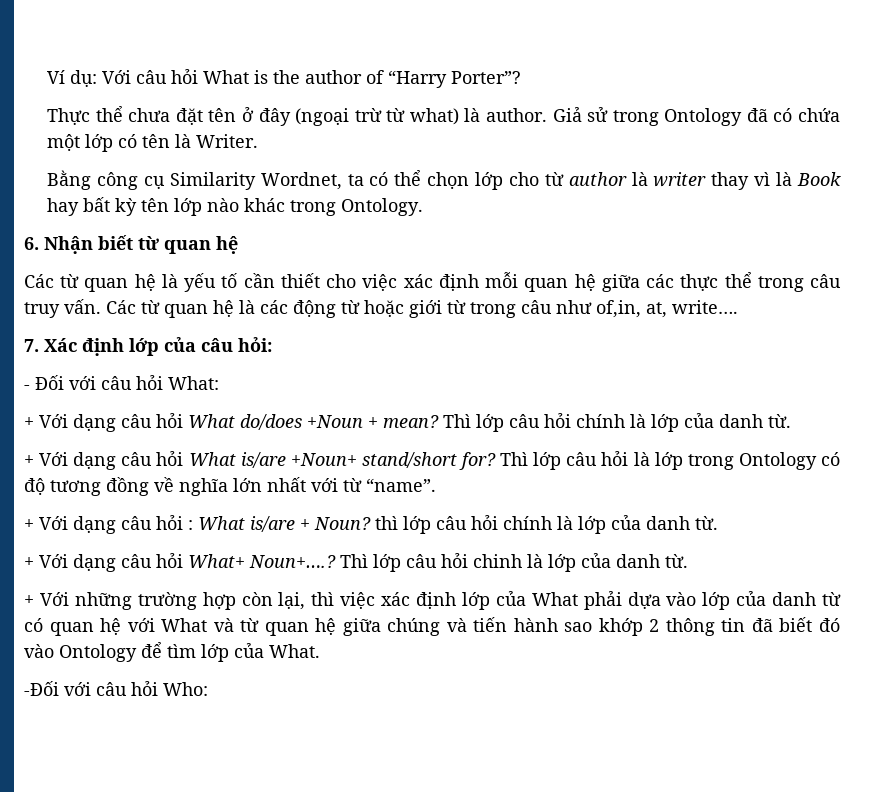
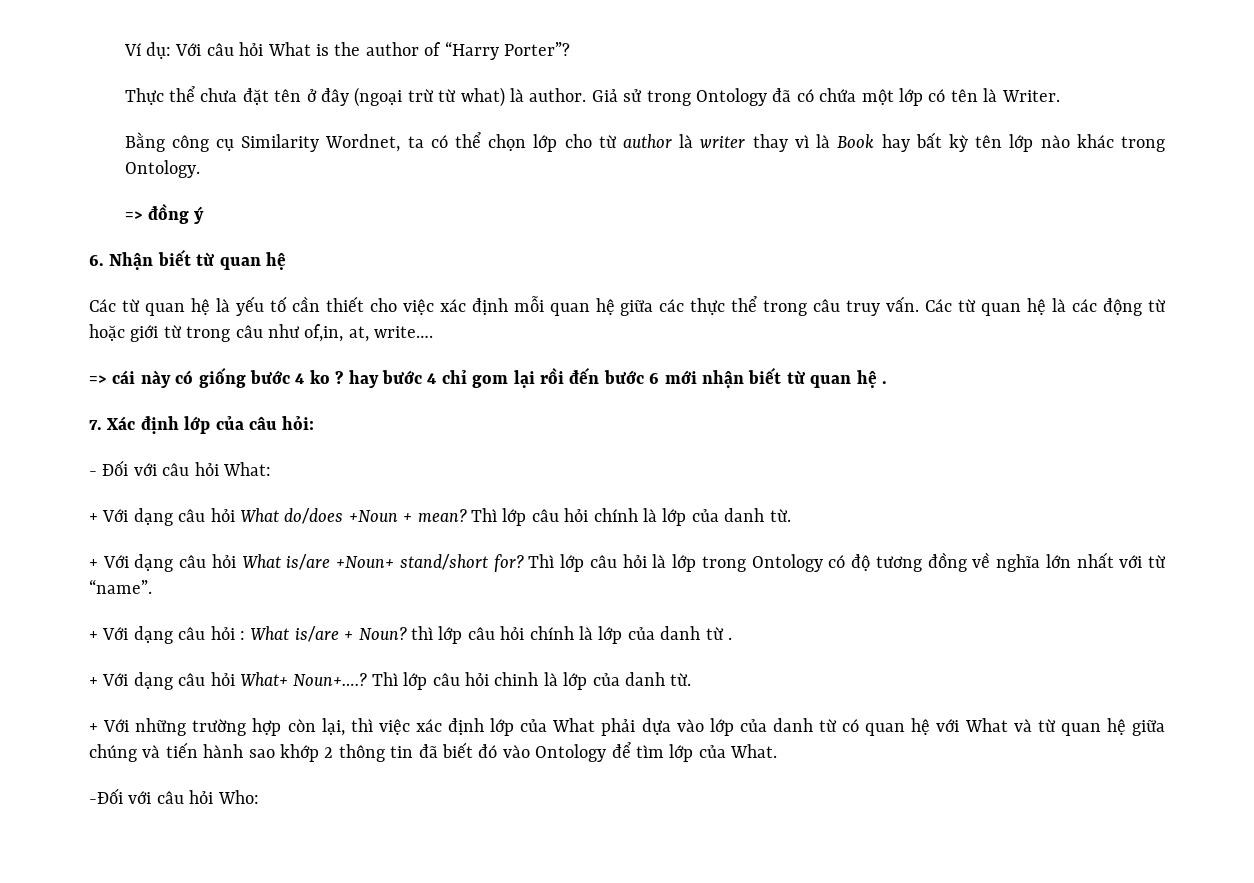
(424, 207) none -> [124,204,205,224] // => đồng ý
(738, 307) none -> [89,368,887,388] // => cái này có giống bước 4 ko ? hay bước 4 chỉ gom lại rồi đến bước 6 mới nhận biết từ quan hệ .
[695,516,718,530] từ. -> [705,627,732,640] từ .

